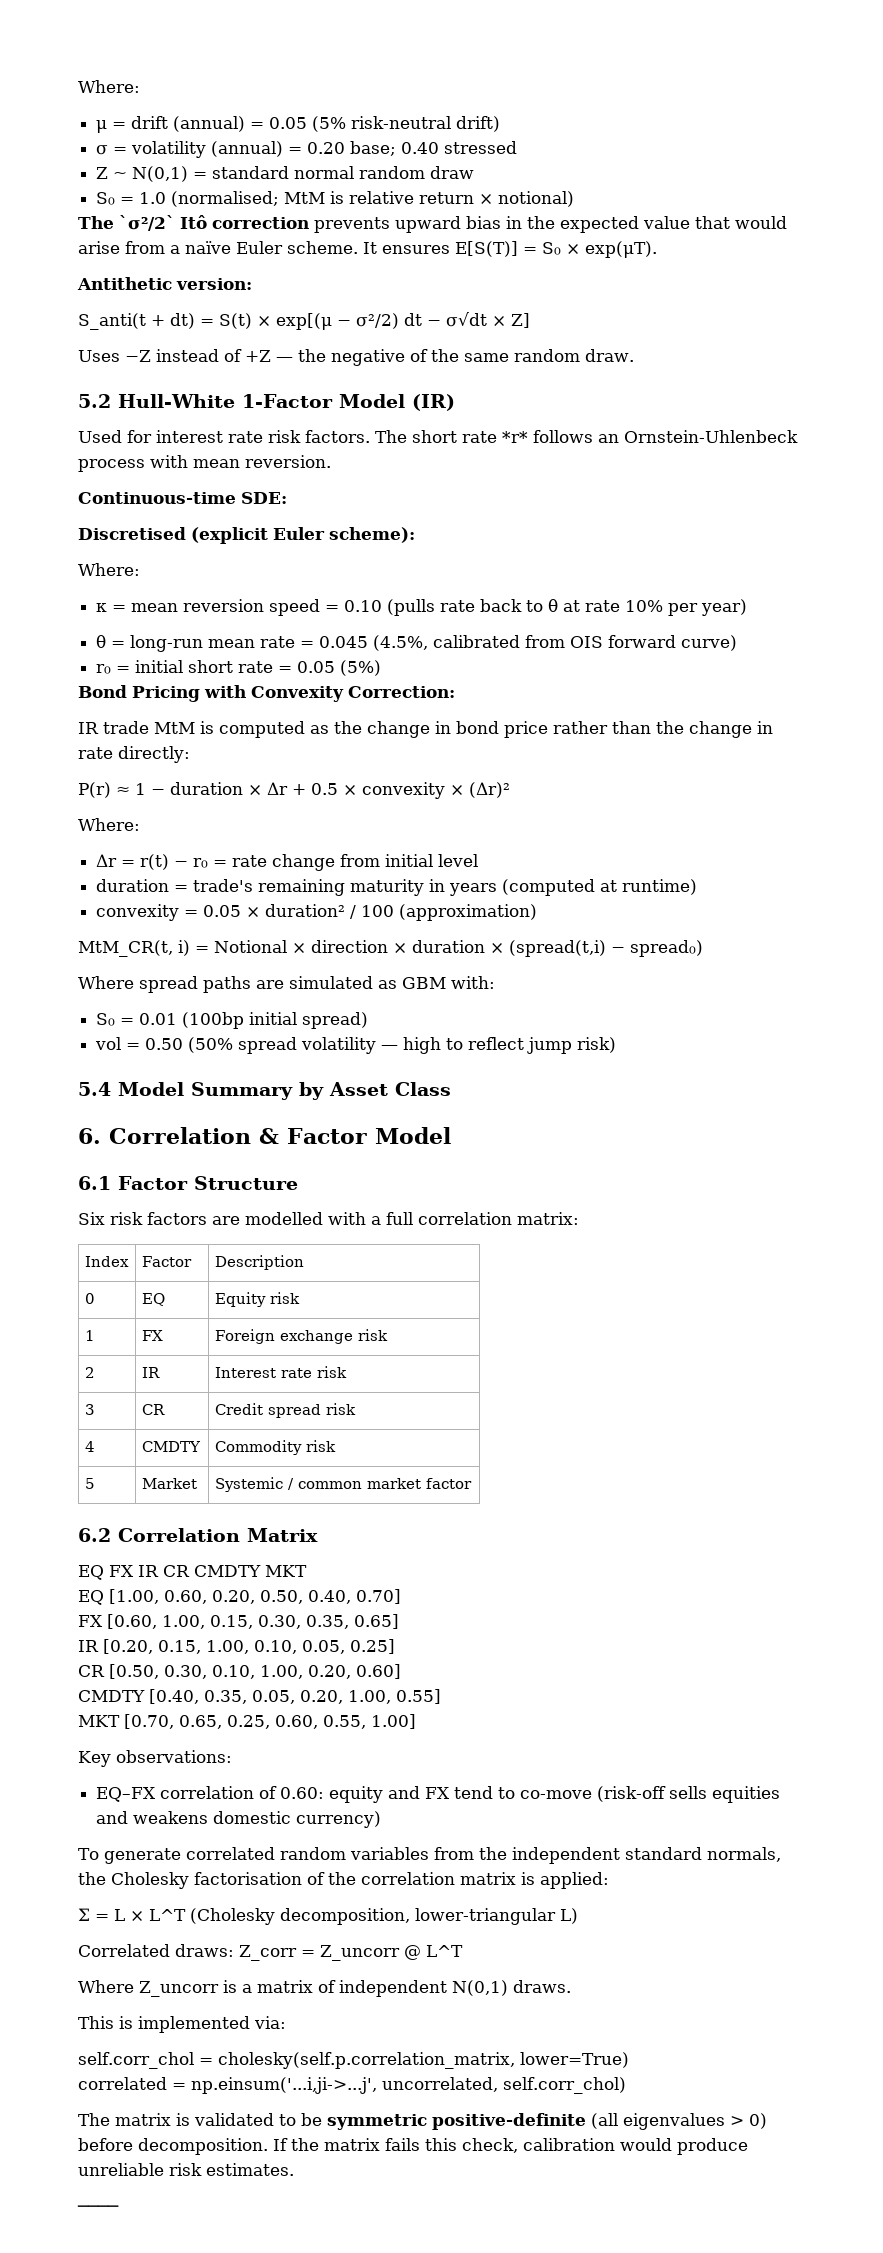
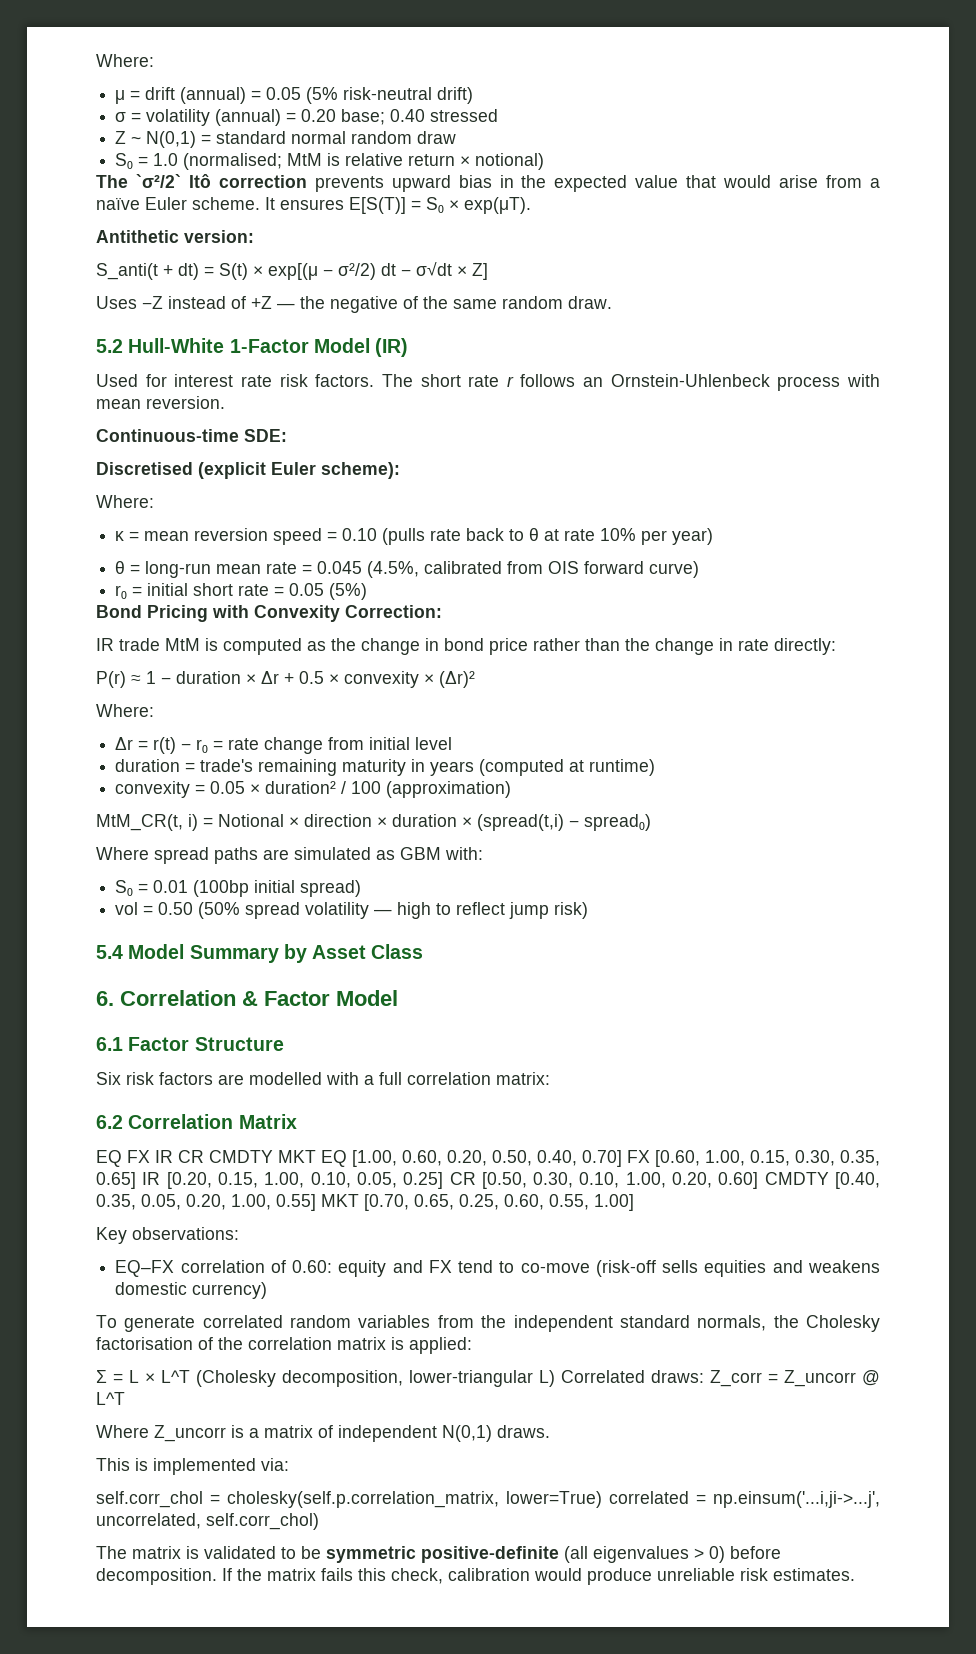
[502,431,528,443] *r* -> [506,376,514,387] r
[84,1256,129,1267] [141,1256,192,1267] [214,1255,304,1270] [84,1293,95,1304] [141,1293,165,1306] [214,1292,300,1307] [84,1330,95,1341] [141,1330,163,1341] [214,1329,388,1344] [84,1367,95,1378] [141,1367,160,1378] [214,1366,347,1378] [84,1404,95,1415] [141,1404,165,1415] [214,1403,356,1418] [84,1441,95,1452] [141,1441,201,1452] [214,1440,336,1455] [84,1478,95,1489] [141,1478,197,1489] [214,1477,472,1492] // Index | Factor | Description // 0 | EQ | Equity risk // 1 | FX | Foreign exchange risk // 2 | IR | Interest rate risk // 3 | CR | Credit spread risk // 4 | CMDTY | Commodity risk // 5 | Market | Systemic / common market factor -> (550, 1078) none
(307, 1571) // -> (316, 1156) none
(401, 1596) // -> (622, 1158) none
(399, 1621) // -> (136, 1180) none
(395, 1646) // -> (444, 1180) none
(401, 1671) // -> (759, 1180) none
(441, 1696) // -> (316, 1202) none
(578, 1916) // -> (555, 1378) none
(629, 2060) // -> (602, 1499) none
[77,2205,119,2212] // ──── -> (855, 1574) none

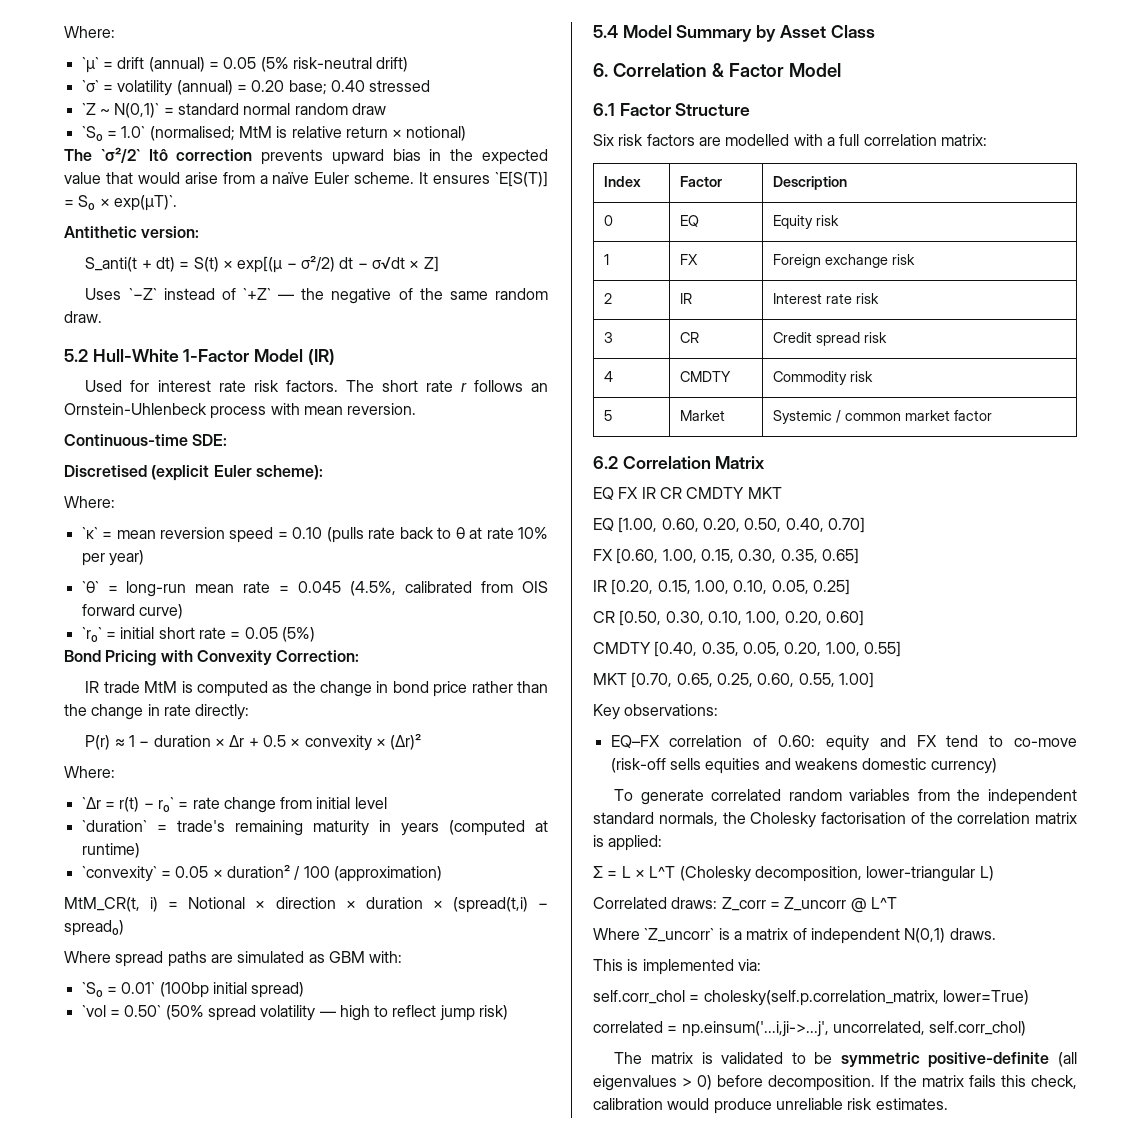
[96,54,154,67] [115,90,126,104] Where: // μ -> [64,26,115,38] [81,57,99,73] Where: // `μ`
[115,112,127,122] σ -> [81,80,99,92] `σ`
[115,131,197,148] Z ~ N(0,1) -> [81,103,160,118] `Z ~ N(0,1)`
[115,153,179,169] S₀ = 1.0 -> [81,126,146,141] `S₀ = 1.0`
[349,197,406,214] E[S(T)] -> [495,171,549,187] `E[S(T)]
[464,197,531,214] exp(μT). -> [113,195,177,211] exp(μT)`.
[142,296,163,309] −Z -> [128,288,157,300] `−Z`
[251,296,272,309] +Z -> [242,288,271,300] `+Z`
[115,531,125,541] κ -> [81,527,98,539] `κ`
[115,561,126,574] θ -> [81,581,99,593] `θ`
[115,585,128,599] r₀ -> [81,627,102,642] `r₀`
[115,737,134,750] Δr -> [81,797,101,809] `Δr
[196,739,209,753] r₀ -> [157,797,174,812] r₀`
[115,759,181,772] duration -> [81,820,147,832] `duration`
[115,781,191,798] convexity -> [81,866,157,882] `convexity`
[115,880,189,896] S₀ = 0.01 -> [81,982,156,997] `S₀ = 0.01`
[115,902,194,915] vol = 0.50 -> [81,1005,162,1017] `vol = 0.50`
(550, 1078) none -> [604,176,642,187] [680,176,723,187] [773,176,848,190] [604,215,614,226] [680,215,700,227] [773,215,840,229] [604,254,610,265] [680,254,699,265] [773,254,916,268] [604,293,613,304] [680,293,693,304] [773,293,880,304] [604,332,614,343] [680,332,700,343] [773,332,888,346] [604,371,614,382] [680,371,732,382] [773,371,874,385] [604,410,613,421] [680,410,726,421] [773,410,993,424] // Index | Factor | Description // 0 | EQ | Equity risk // 1 | FX | Foreign exchange risk // 2 | IR | Interest rate risk // 3 | CR | Credit spread risk // 4 | CMDTY | Commodity risk // 5 | Market | Systemic / common market factor
(316, 1156) none -> (782, 493) //
(622, 1158) none -> (865, 525) //
(136, 1180) none -> (859, 556) //
(444, 1180) none -> (850, 587) //
(759, 1180) none -> (864, 618) //
(316, 1202) none -> (901, 649) //
(555, 1378) none -> (994, 873) //
[154,1425,226,1442] Z_uncorr -> [644,928,715,942] `Z_uncorr`
(602, 1499) none -> (1029, 997) //

